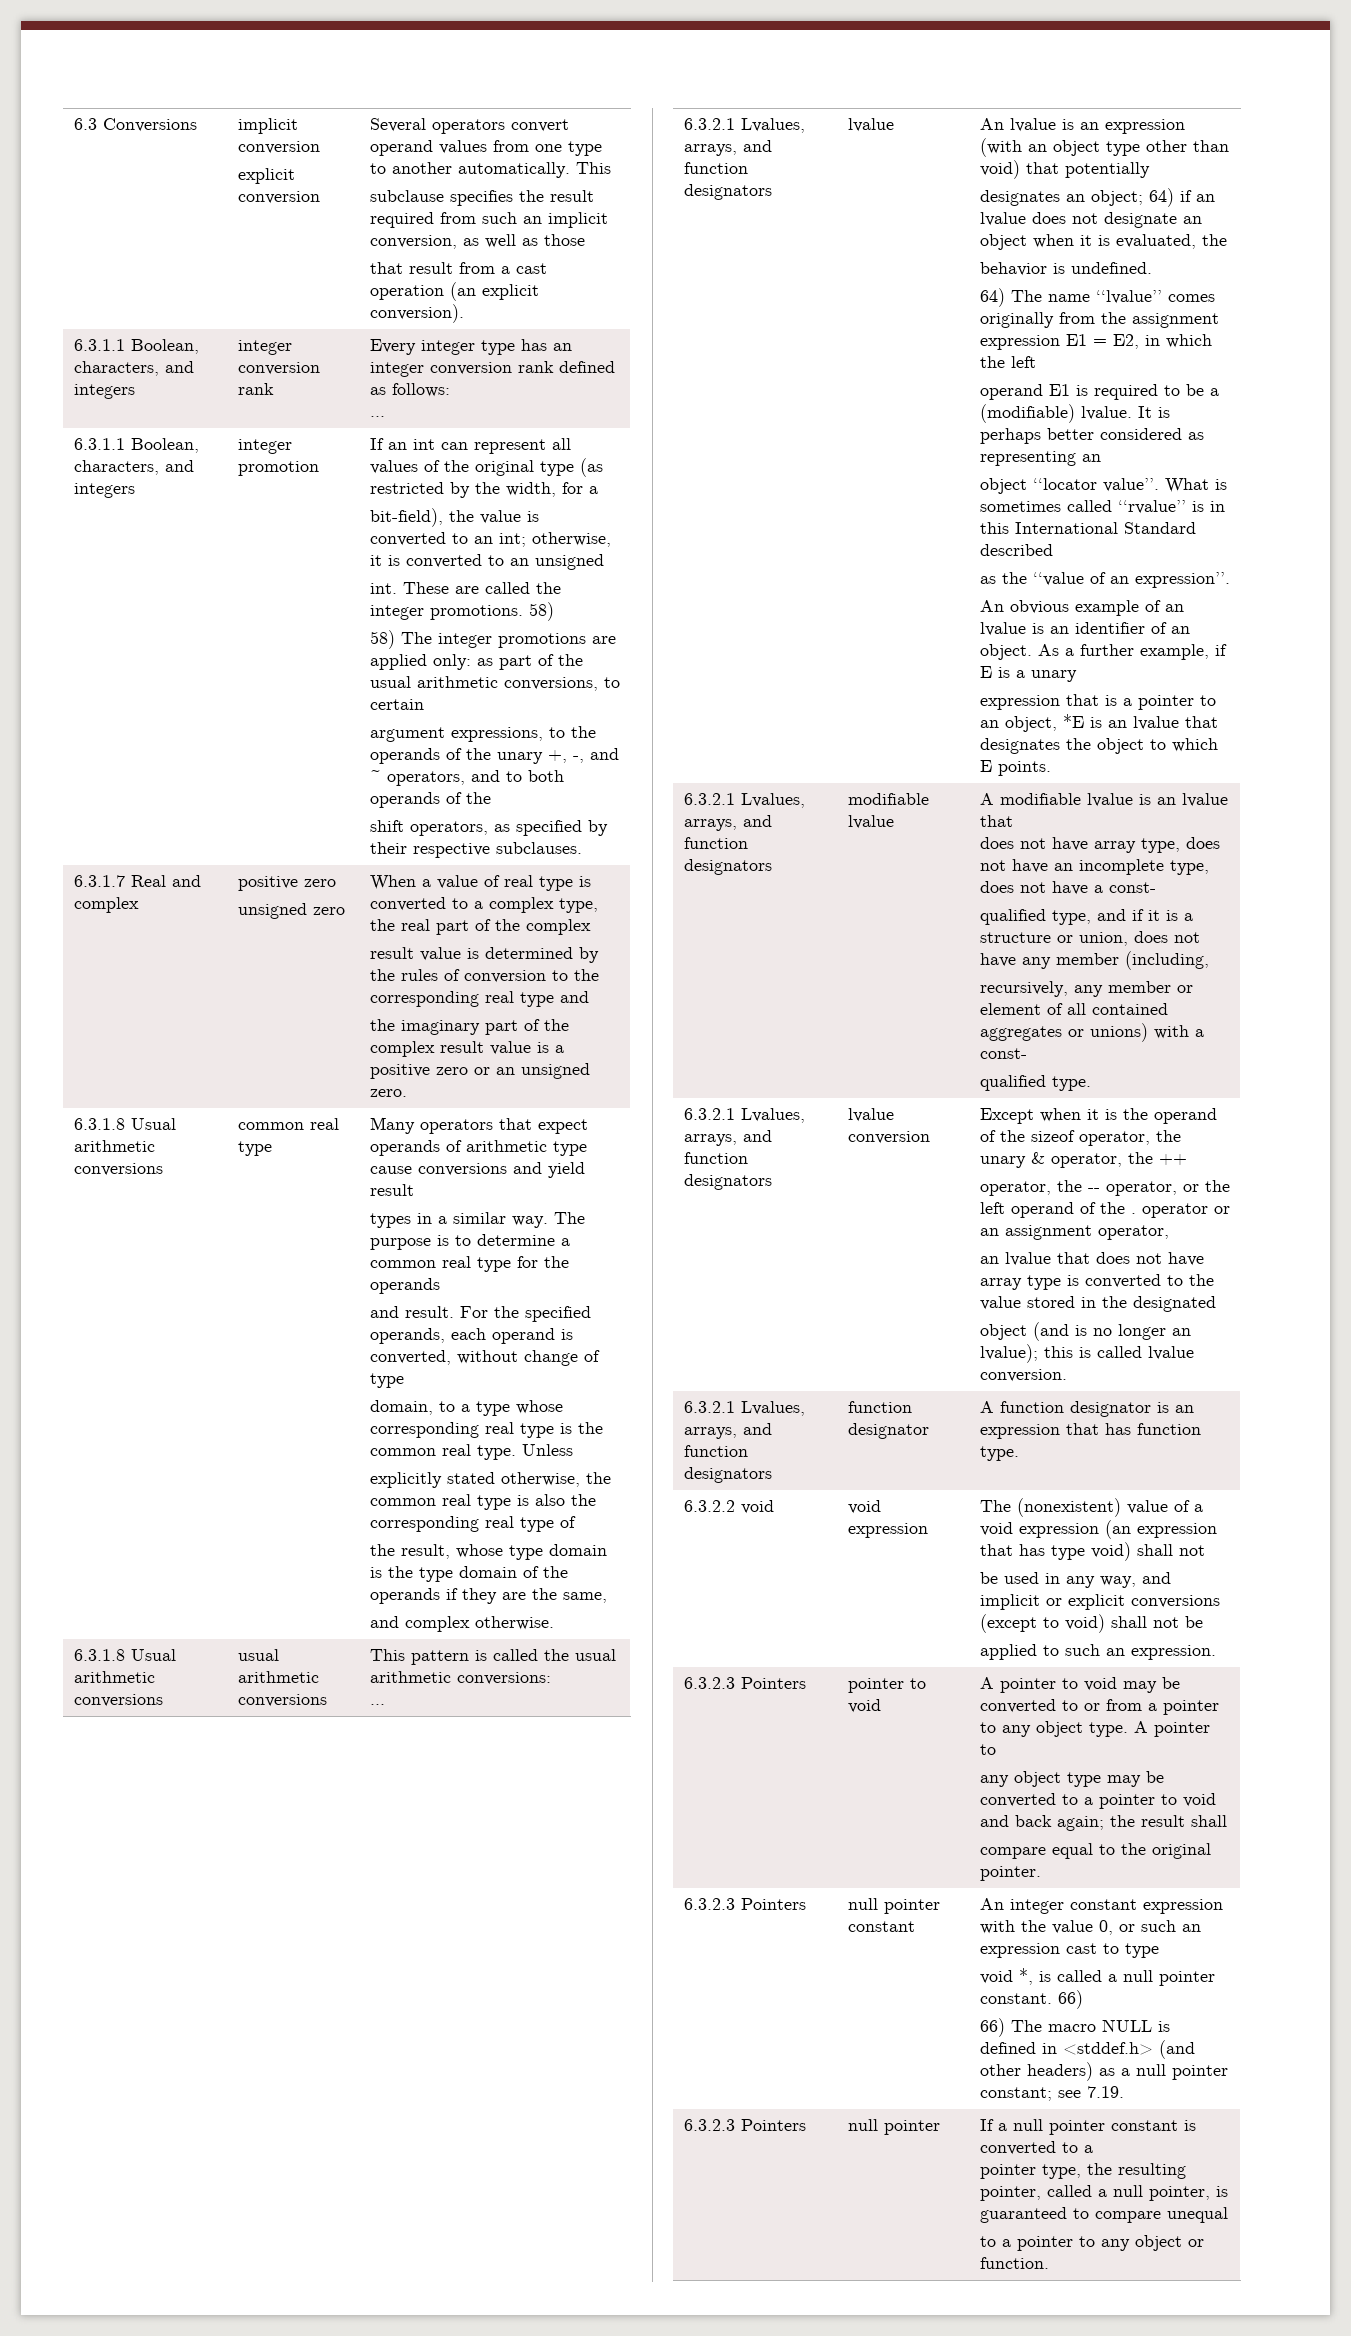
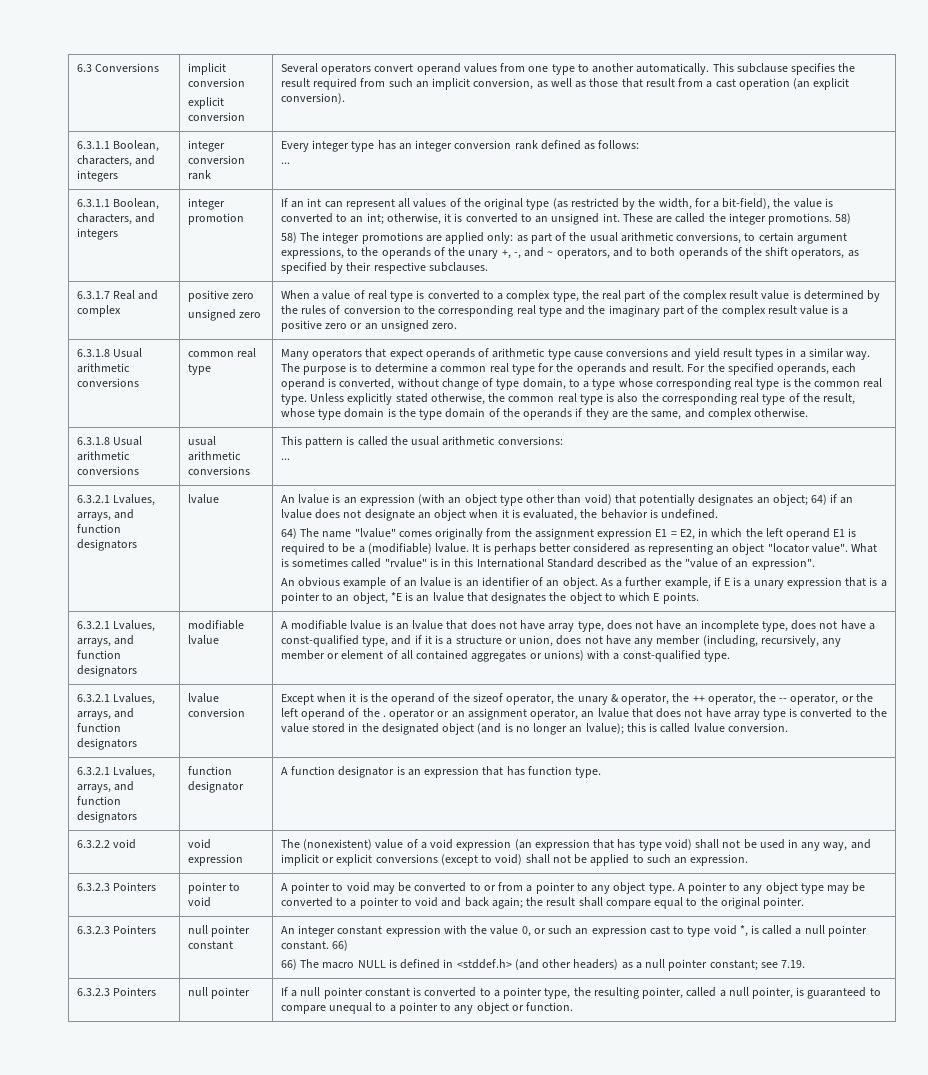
(611, 168) // -> (734, 67) none
(585, 240) // -> (619, 82) none
(598, 490) // -> (720, 204) none
(604, 562) // -> (600, 219) none
(424, 704) // -> (794, 237) none
(491, 798) // -> (763, 251) none
(591, 927) // -> (728, 296) none
(589, 997) // -> (586, 310) none
(414, 1190) // -> (752, 352) none
(440, 1286) // -> (626, 369) none
(404, 1380) // -> (520, 384) none
(573, 1450) // -> (345, 397) none
(576, 1522) // -> (800, 397) none
(607, 1597) // -> (682, 415) none
(1150, 170) // -> (696, 500) none
(1227, 240) // -> (598, 513) none
[1095,290,1162,304] ‘‘lvalue’’ -> [354,528,396,538] "lvalue"
(1036, 362) // -> (783, 532) none
[979,478,1159,494] // object ‘‘locator value’’. -> [732,543,848,555] object "locator value".
[1117,500,1186,514] ‘‘rvalue’’ -> [384,558,427,568] "rvalue"
(1053, 550) // -> (648, 563) none
[1032,572,1230,588] ‘‘value of an expression’’. -> [684,558,815,570] "value of an expression".
(1077, 676) // -> (784, 584) none
(1013, 821) // -> (468, 625) none
[1108,882,1156,893] [979,909,1046,925] const- // qualified -> [280,635,359,647] const-qualified
(1209, 960) // -> (758, 641) none
[979,1048,1027,1059] [979,1075,1046,1091] const- // qualified -> [622,650,701,662] const-qualified
(1187, 1159) // -> (705, 698) none
(1169, 1232) // -> (579, 714) none
(1216, 1304) // -> (439, 729) none
(1205, 1550) // -> (741, 844) none
(1203, 1622) // -> (588, 859) none
(996, 1749) // -> (741, 887) none
(1227, 1821) // -> (603, 902) none
(1159, 1950) // -> (711, 931) none
(1093, 2149) // -> (500, 993) none
(1228, 2215) // -> (373, 1008) none

